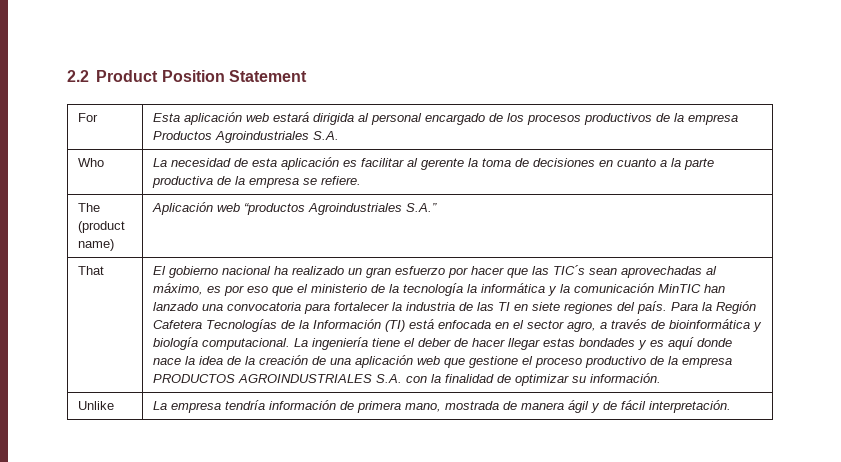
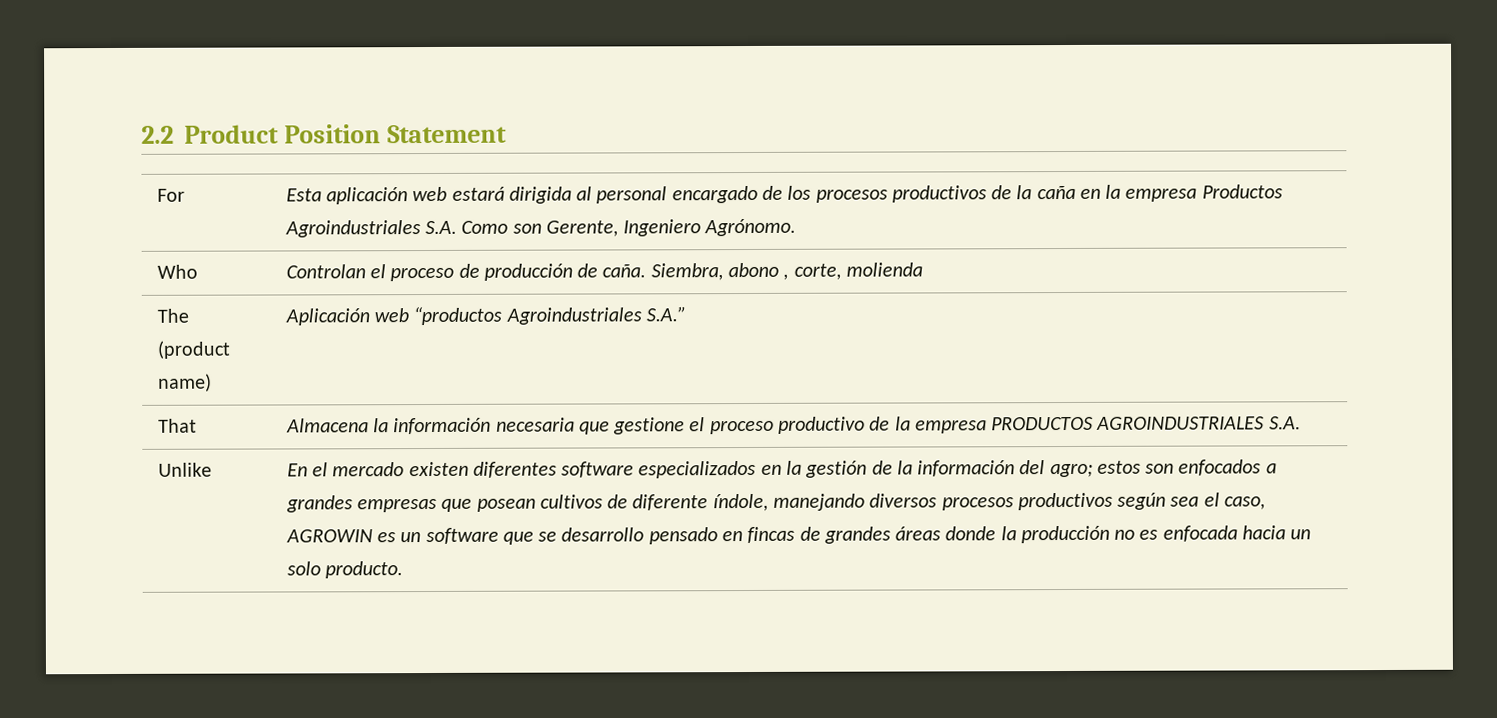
(684, 117) none -> [1036,184,1122,200] caña en la
[77,158,104,167] [152,157,714,170] [151,176,361,188] // Who | La necesidad de esta aplicación es facilitar al gerente la toma de decisiones en cuanto a la parte productiva de la empresa se refiere. -> [461,218,797,237] [156,264,198,279] [285,262,923,282] Como son Gerente, Ingeniero Agrónomo. // Who | Controlan el proceso de producción de caña. Siembra, abono , corte, molienda
[152,265,717,278] [152,283,725,296] [152,301,756,314] [152,319,762,332] [152,337,732,350] [152,355,440,368] El gobierno nacional ha realizado un gran esfuerzo por hacer que las TIC´s sean aprovechadas al máximo, es por eso que el ministerio de la tecnología la informática y la comunicación MinTIC han lanzado una convocatoria para fortalecer la industria de las TI en siete regiones del país. Para la Región Cafetera Tecnologías de la Información (TI) está enfocada en el sector agro, a través de bioinformática y biología computacional. La ingeniería tiene el deber de hacer llegar estas bondades y es aquí donde nace la idea de la creación de una aplicación web -> [285,417,575,435] Almacena la información necesaria
[405,373,661,386] [77,401,114,410] [152,400,731,413] con la finalidad de optimizar su información. // Unlike | La empresa tendría información de primera mano, mostrada de manera ágil y de fácil interpretación. -> [157,462,212,477] [286,459,1277,479] [285,492,1266,513] [285,525,1312,545] [286,561,404,579] // Unlike | En el mercado existen diferentes software especializados en la gestión de la información del agro; estos son enfocados a grandes empresas que posean cultivos de diferente índole, manejando diversos procesos productivos según sea el caso, AGROWIN es un software que se desarrollo pensado en fincas de grandes áreas donde la producción no es enfocada hacia un solo producto.

